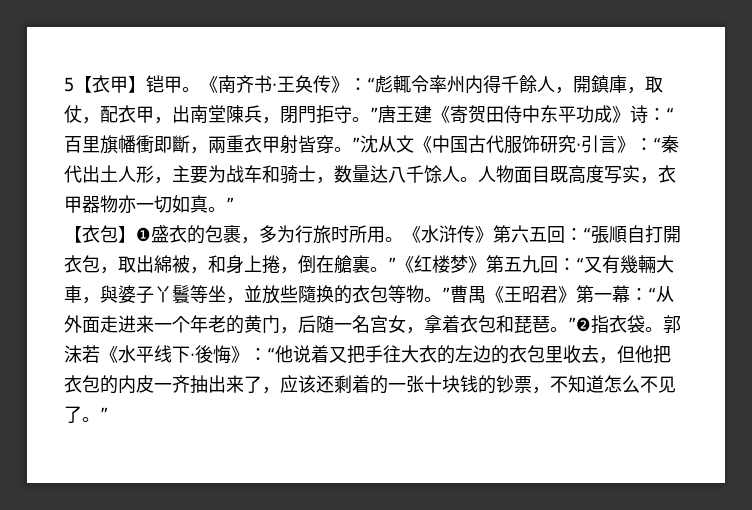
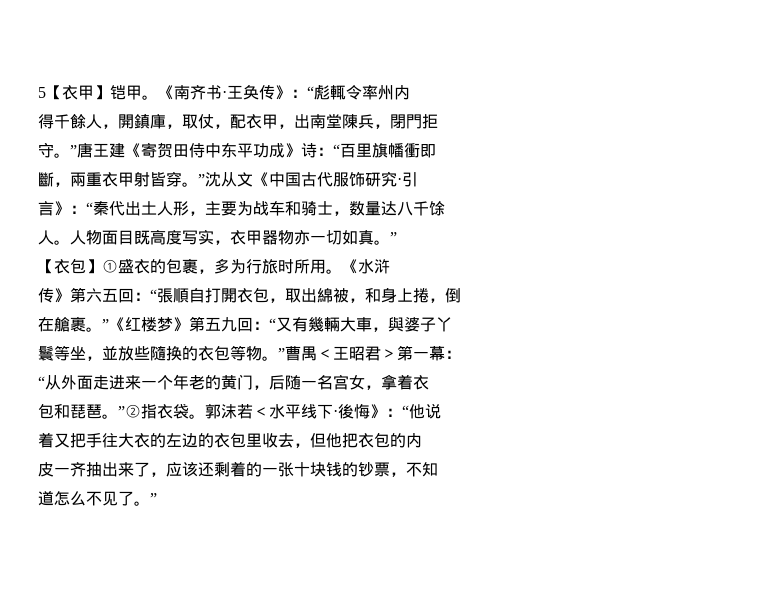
(483, 84) none -> (410, 92) //
(334, 114) none -> (438, 121) //
(172, 144) none -> (436, 151) //
(599, 144) none -> (418, 179) //
(442, 174) none -> (445, 208) //
[136,227,151,242] ❶ -> [102,259,118,273] ①
(457, 234) none -> (390, 266) //
[316,255,370,273] 在艙裏 -> [38,316,86,332] // 在艙裹
(172, 294) none -> (452, 324) //
[486,286,576,303] 《王昭君》 -> [317,346,397,361] ＜王昭君＞
(648, 294) none -> (461, 354) //
(478, 324) none -> (429, 382) //
[568,317,591,332] ”❷ -> [118,404,141,418] ”②
[100,346,118,363] 《 -> [253,407,269,417] ＜
(311, 354) none -> (441, 411) //
(136, 384) none -> (422, 440) //
(586, 384) none -> (438, 469) //

